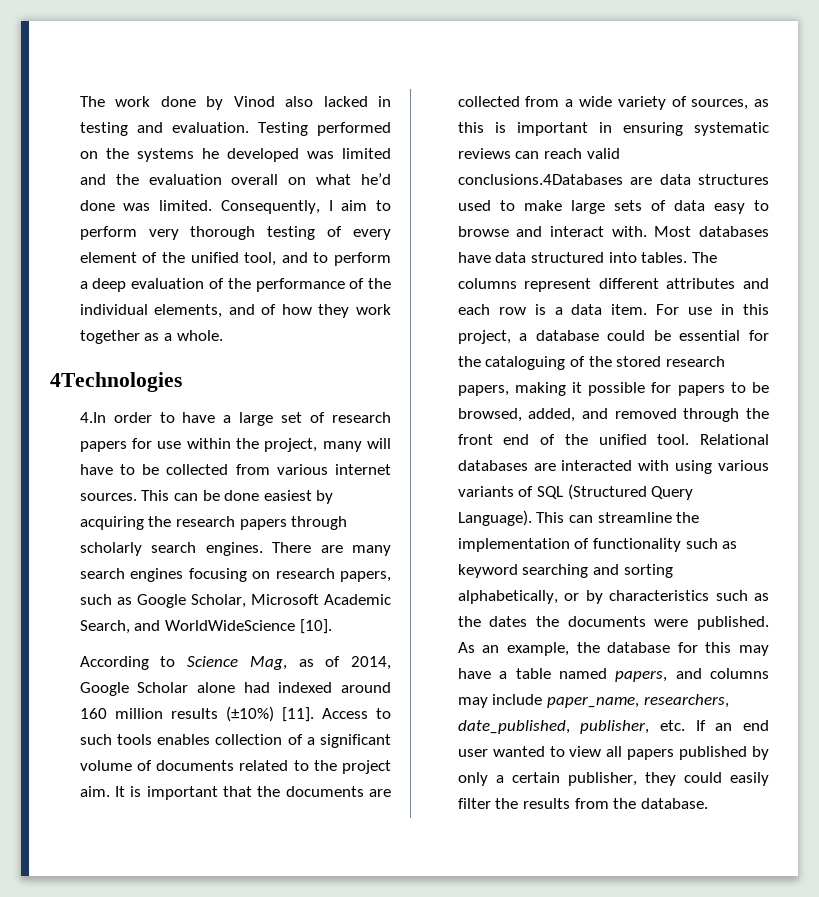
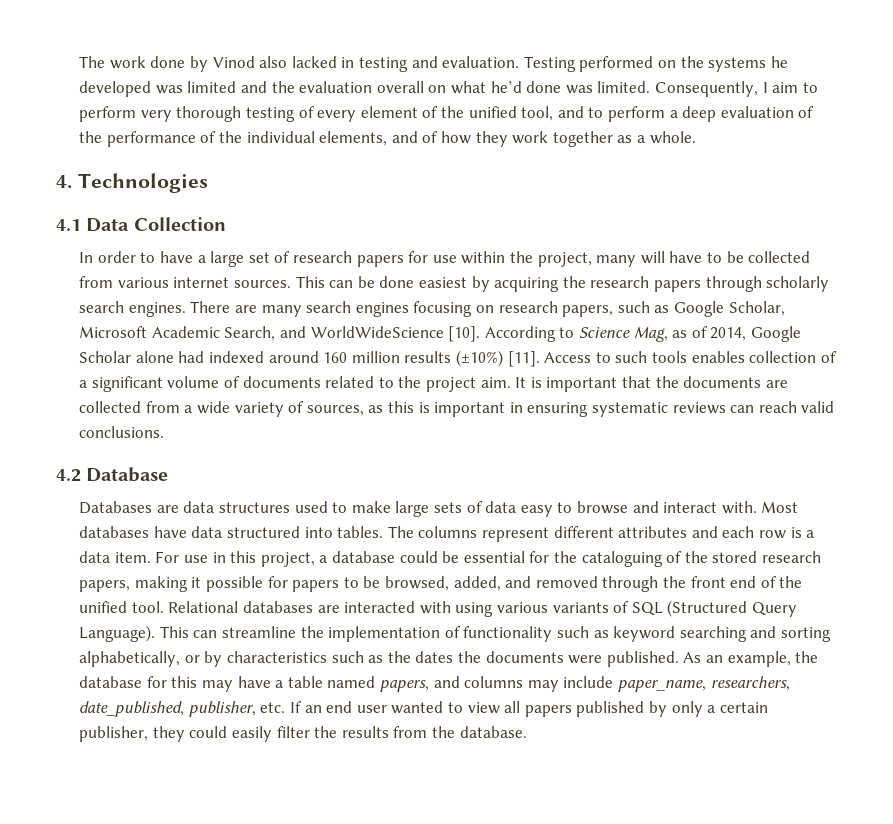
[50,372,182,392] [79,412,106,423] 4Technologies // 4.In -> [56,173,208,193] [56,217,226,232] [79,252,94,263] 4. Technologies // 4.1 Data Collection // In
(332, 626) // -> (481, 334) none
[457,174,623,185] conclusions.4Databases -> [79,426,165,438] [56,467,169,482] [79,501,153,514] conclusions. // 4.2 Database // Databases

